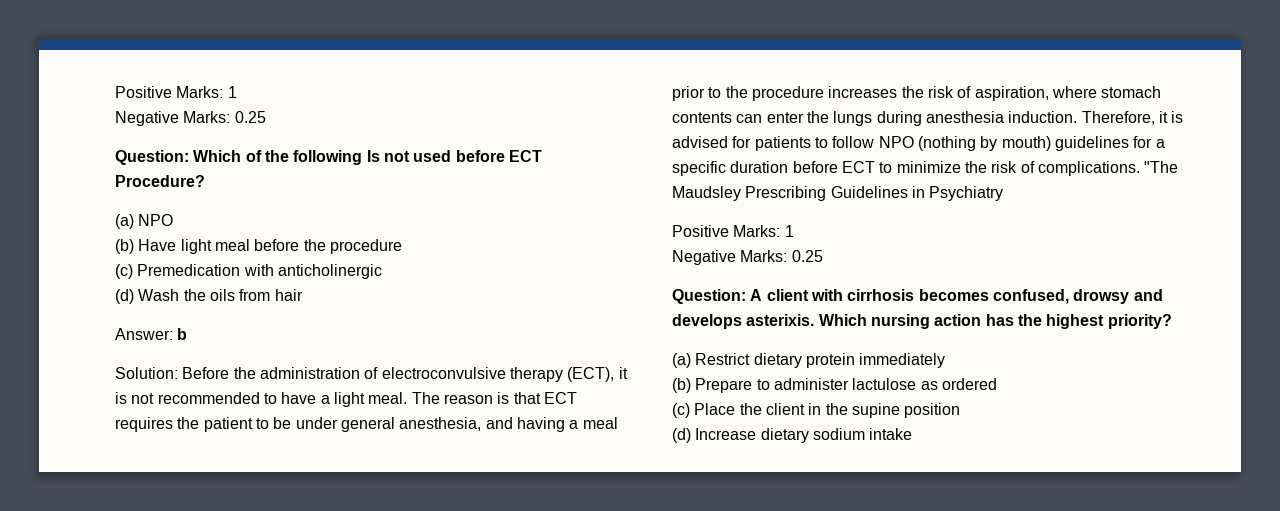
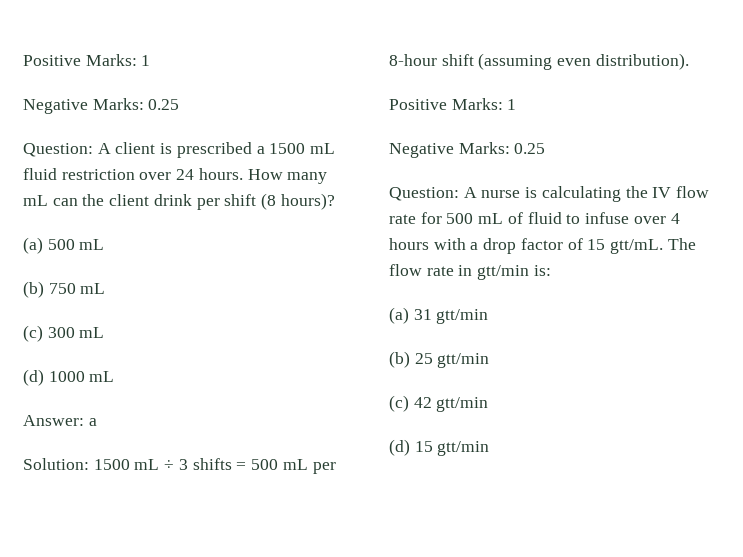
[115,86,237,98] [115,111,266,126] [115,150,542,165] [115,175,205,187] [115,214,174,229] [115,239,402,254] [115,264,382,279] [115,289,303,304] Positive Marks: 1 // Negative Marks: 0.25 // Question: Which of the following Is not used before ECT Procedure? // (a) NPO // (b) Have light meal before the procedure // (c) Premedication with anticholinergic // (d) Wash the oils from hair -> [23,54,151,66] [23,98,180,114] [23,142,336,158] [23,168,328,184] [23,193,335,210] [23,237,105,254] [23,281,106,298] [23,325,105,342] [23,369,115,386] Positive Marks: 1 // Negative Marks: 0.25 // Question: A client is prescribed a 1500 mL fluid restriction over 24 hours. How many mL can the client drink per shift (8 hours)? // (a) 500 mL // (b) 750 mL // (c) 300 mL // (d) 1000 mL
[177,328,188,340] b -> [88,418,97,426] a
[182,367,628,382] [115,392,577,407] [115,417,618,432] [672,86,1162,101] [672,111,1184,126] [672,136,1165,151] [672,161,1179,176] [672,186,1004,201] [672,225,794,237] [672,250,823,265] [672,289,1163,304] [672,314,1172,329] [672,353,946,368] [672,378,997,393] [672,403,961,418] [672,428,913,443] Before the administration of electroconvulsive therapy (ECT), it is not recommended to have a light meal. The reason is that ECT requires the patient to be under general anesthesia, and having a meal prior to the procedure increases the risk of aspiration, where stomach contents can enter the lungs during anesthesia induction. Therefore, it is advised for patients to follow NPO (nothing by mouth) guidelines for a specific duration before ECT to minimize the risk of complications. "The Maudsley Prescribing Guidelines in Psychiatry // Positive Marks: 1 // Negative Marks: 0.25 // Question: A client with cirrhosis becomes confused, drowsy and develops asterixis. Which nursing action has the highest priority? // (a) Restrict dietary protein immediately // (b) Prepare to administer lactulose as ordered // (c) Place the client in the supine position // (d) Increase dietary sodium intake -> [93,458,336,474] [389,53,689,70] [389,98,517,110] [389,142,546,158] [389,186,710,202] [389,212,680,224] [389,238,696,254] [389,264,551,280] [389,307,489,324] [389,351,490,368] [389,395,489,412] [389,439,490,456] 1500 mL ÷ 3 shifts = 500 mL per 8-hour shift (assuming even distribution). // Positive Marks: 1 // Negative Marks: 0.25 // Question: A nurse is calculating the IV flow rate for 500 mL of fluid to infuse over 4 hours with a drop factor of 15 gtt/mL. The flow rate in gtt/min is: // (a) 31 gtt/min // (b) 25 gtt/min // (c) 42 gtt/min // (d) 15 gtt/min

